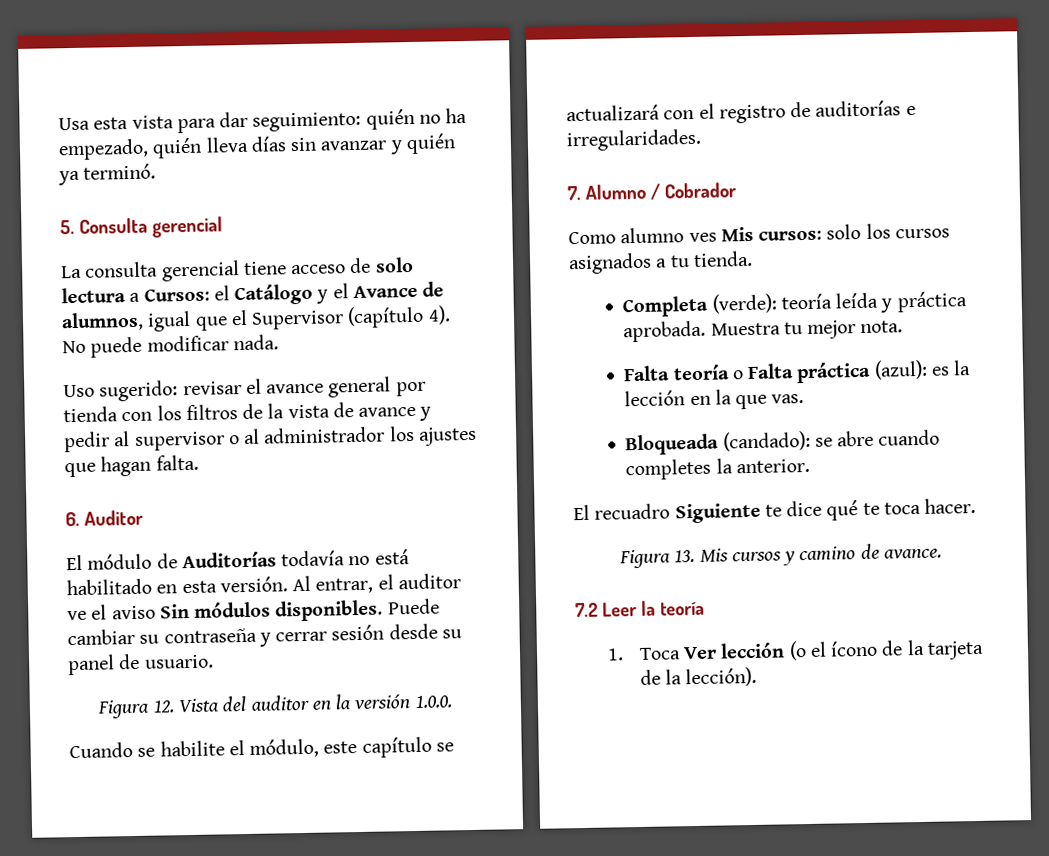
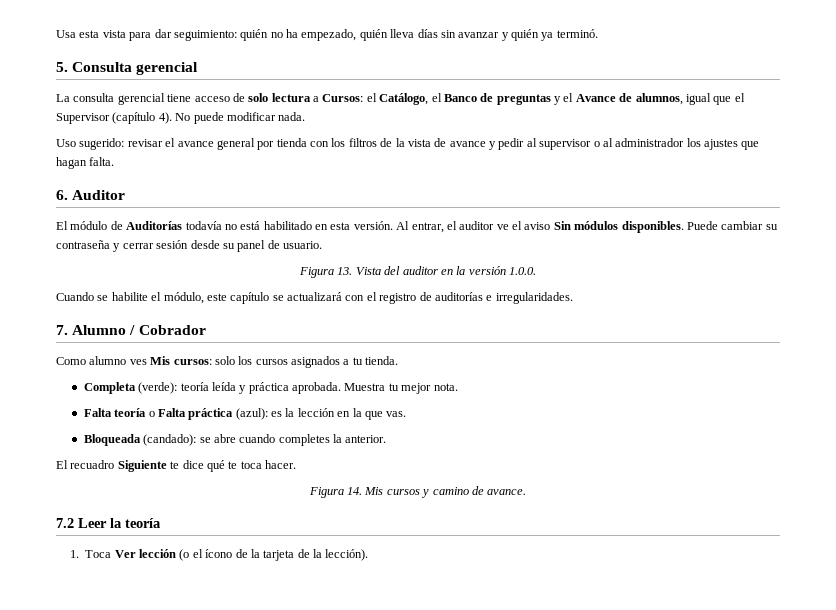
[234,283,314,306] Catálogo -> [379,93,551,105] Catálogo, el Banco de preguntas
[152,700,175,713] 12. -> [337,267,353,275] 13.
[674,549,696,563] 13. -> [347,487,363,495] 14.

